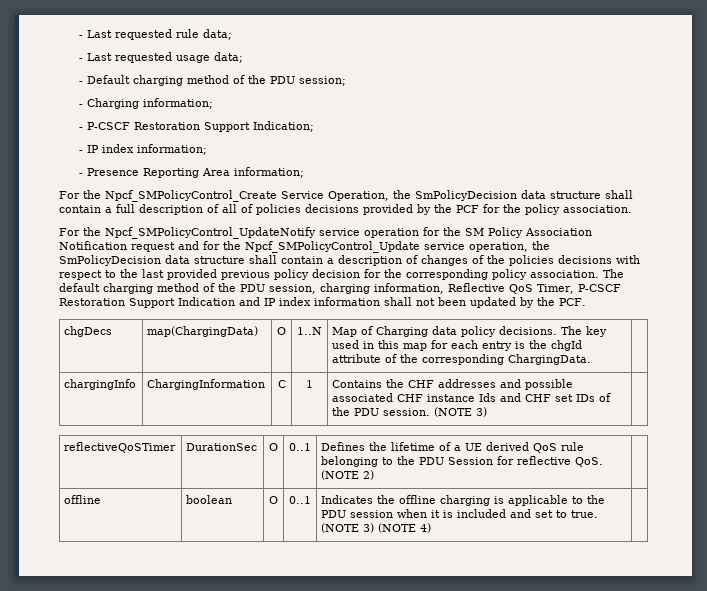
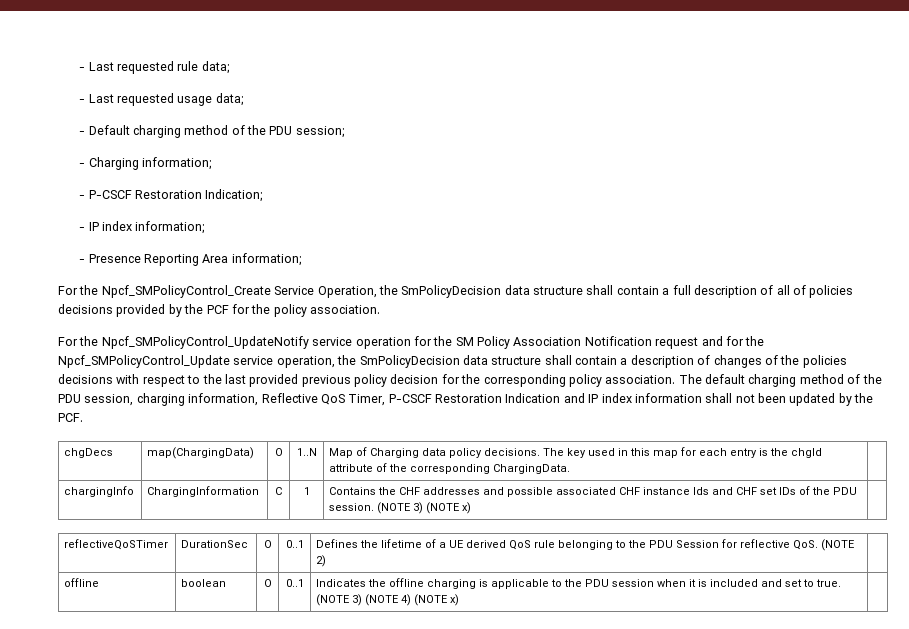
[203,122,250,132] Support -> (202, 194) none
[129,298,175,308] Support -> (502, 398) none
(488, 412) none -> [426,502,472,514] (NOTE x)
(432, 528) none -> [414,594,460,606] (NOTE x)

